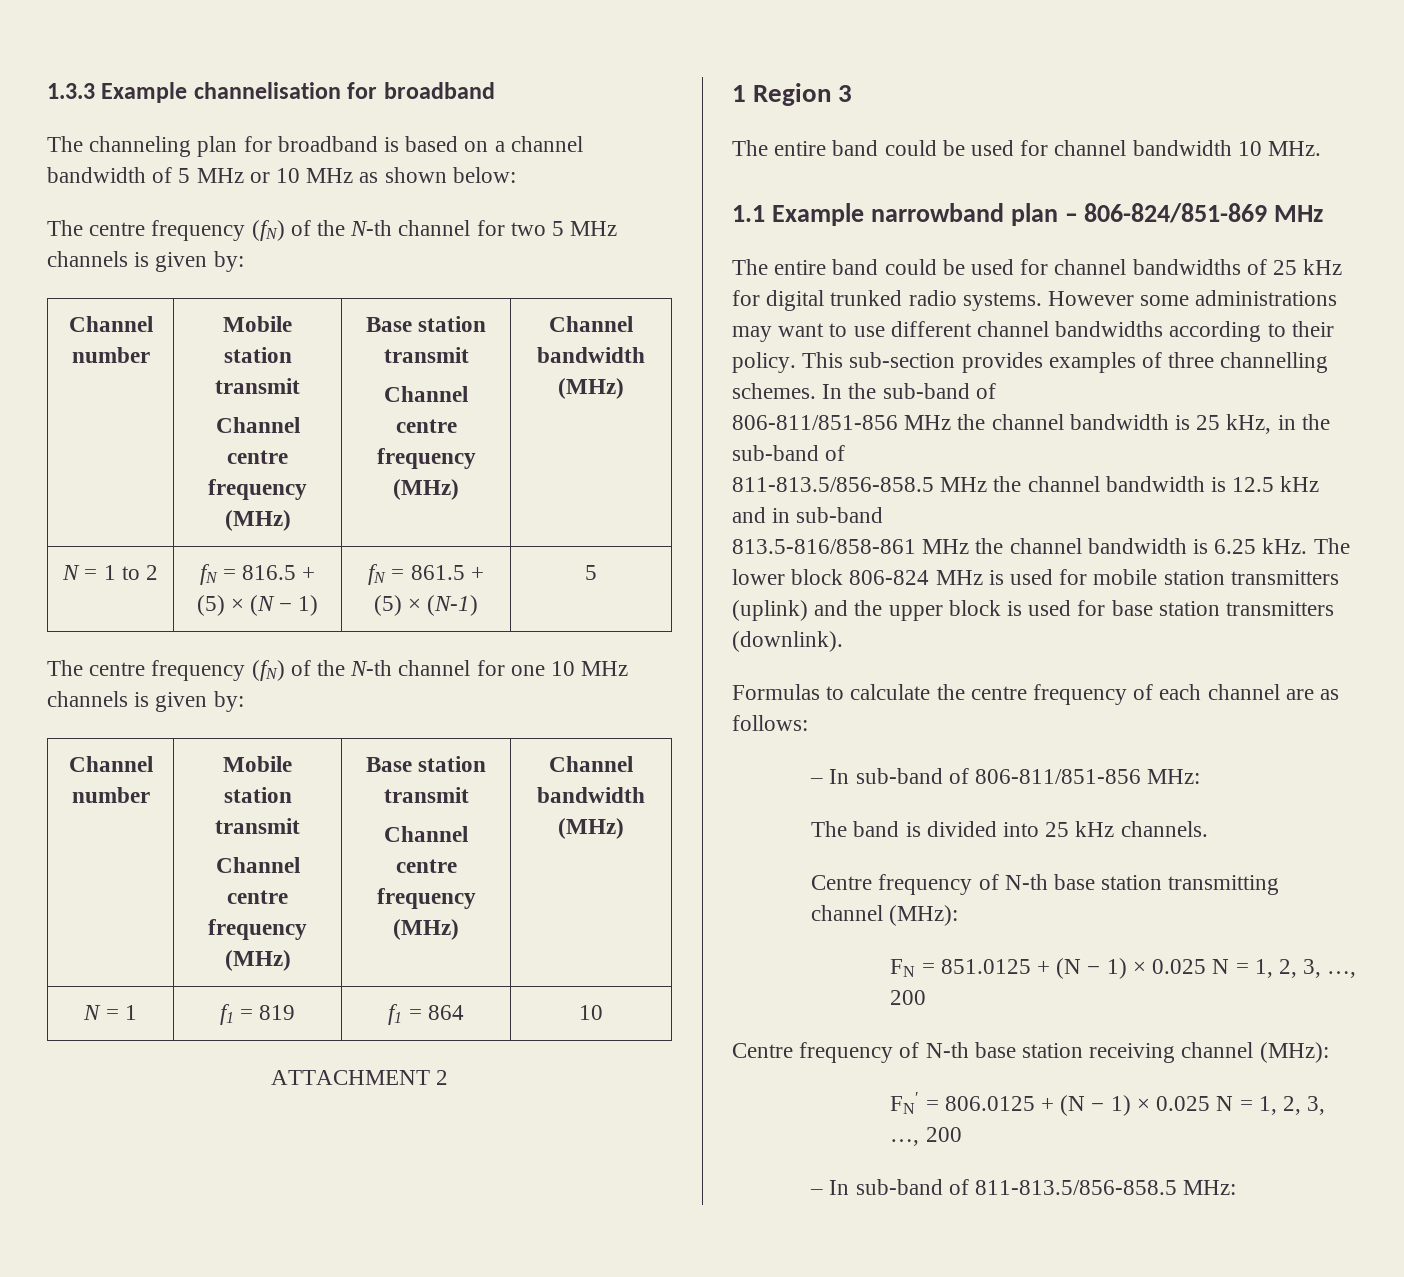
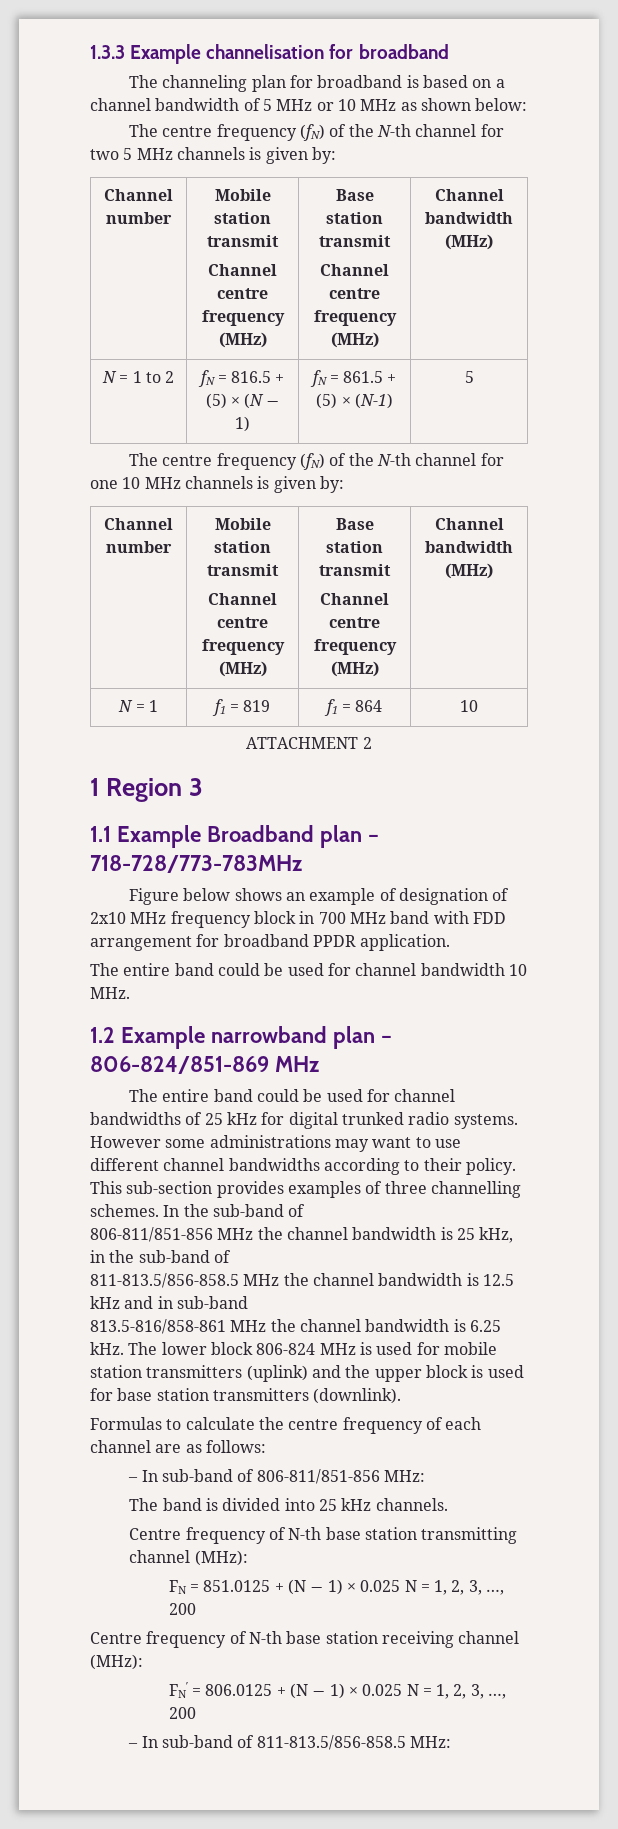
(853, 93) none -> [90,825,379,848] [90,855,302,873] [128,888,510,905] [90,911,506,928] [90,934,451,951] // 1.1 Example Broadband plan – 718-728/773-783MHz // Figure below shows an example of designation of 2x10 MHz frequency block in 700 MHz band with FDD arrangement for broadband PPDR application.
[732,205,765,222] 1.1 -> [90,1027,115,1043] 1.2

